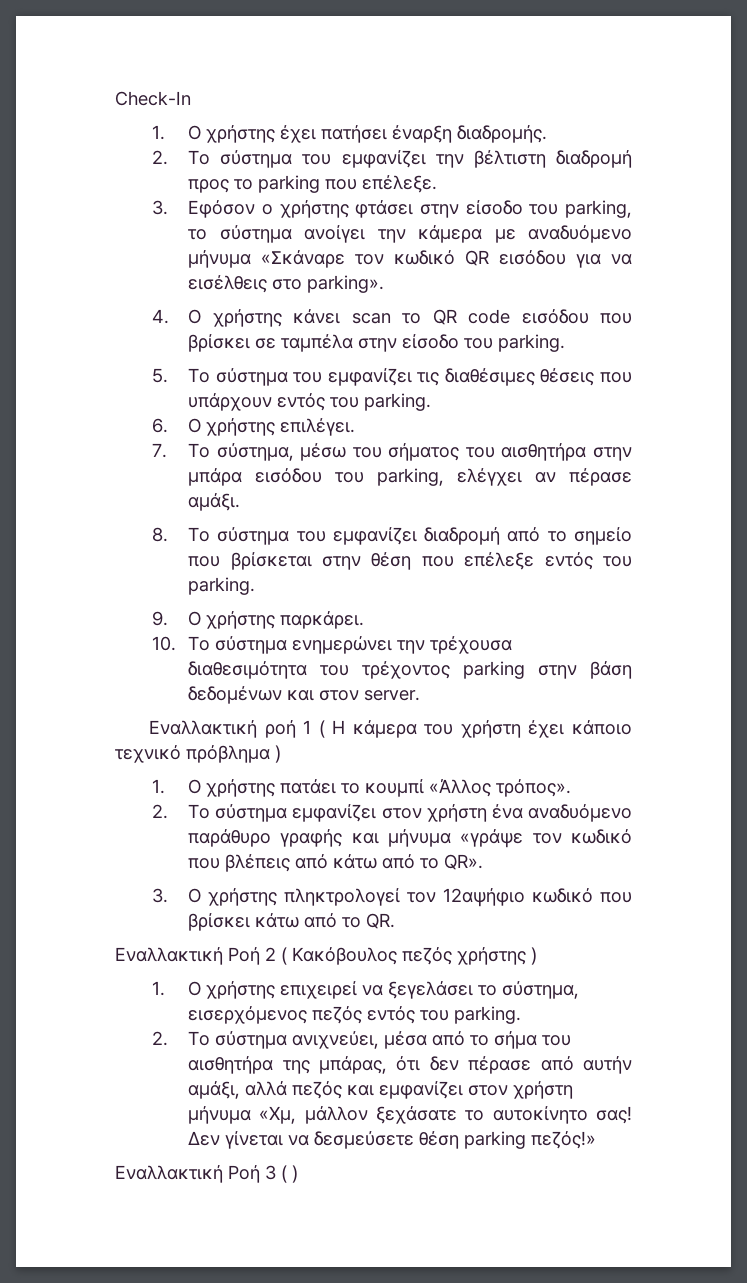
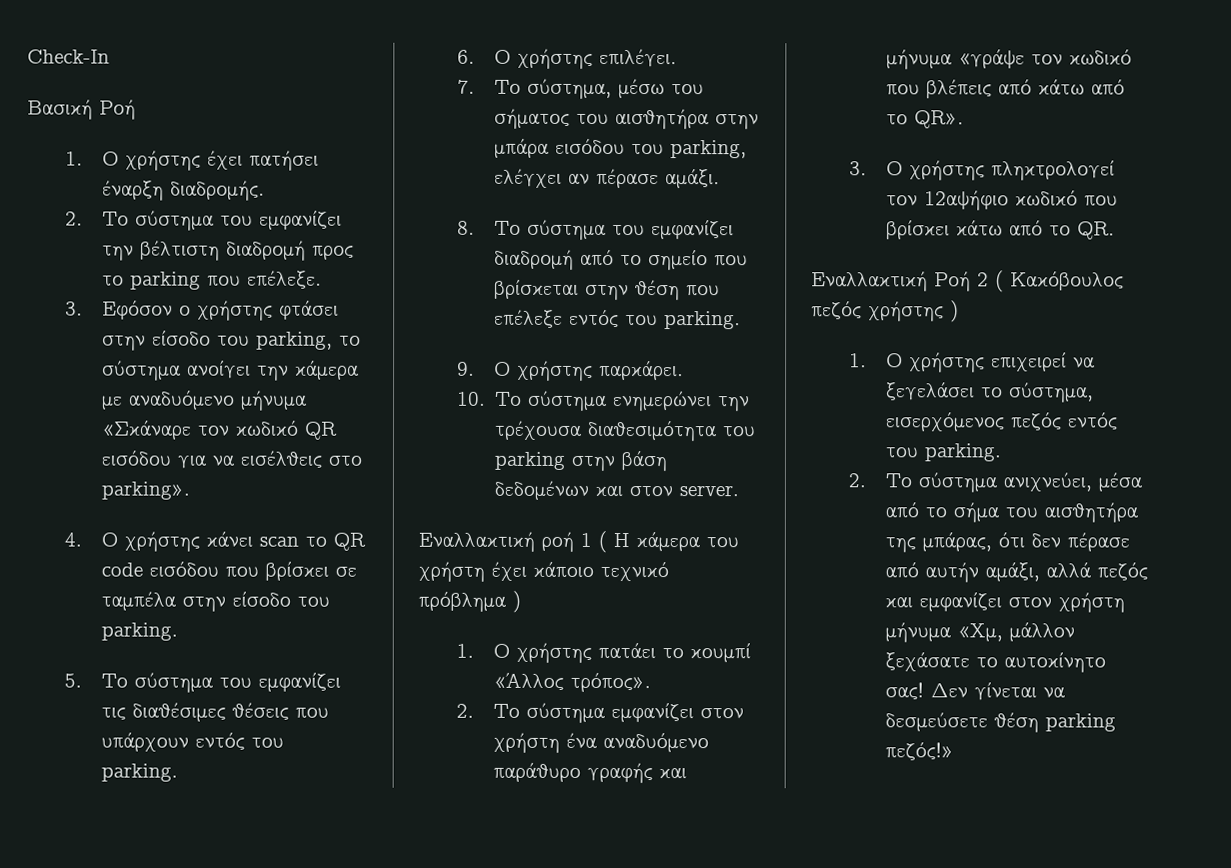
(191, 98) none -> [27,99,136,120] // Βασική Ροή
[362,661,451,679] τρέχοντος -> (756, 431) none
[115,1165,298,1183] // Εναλλακτική Ροή 3 ( ) -> (955, 751) none

